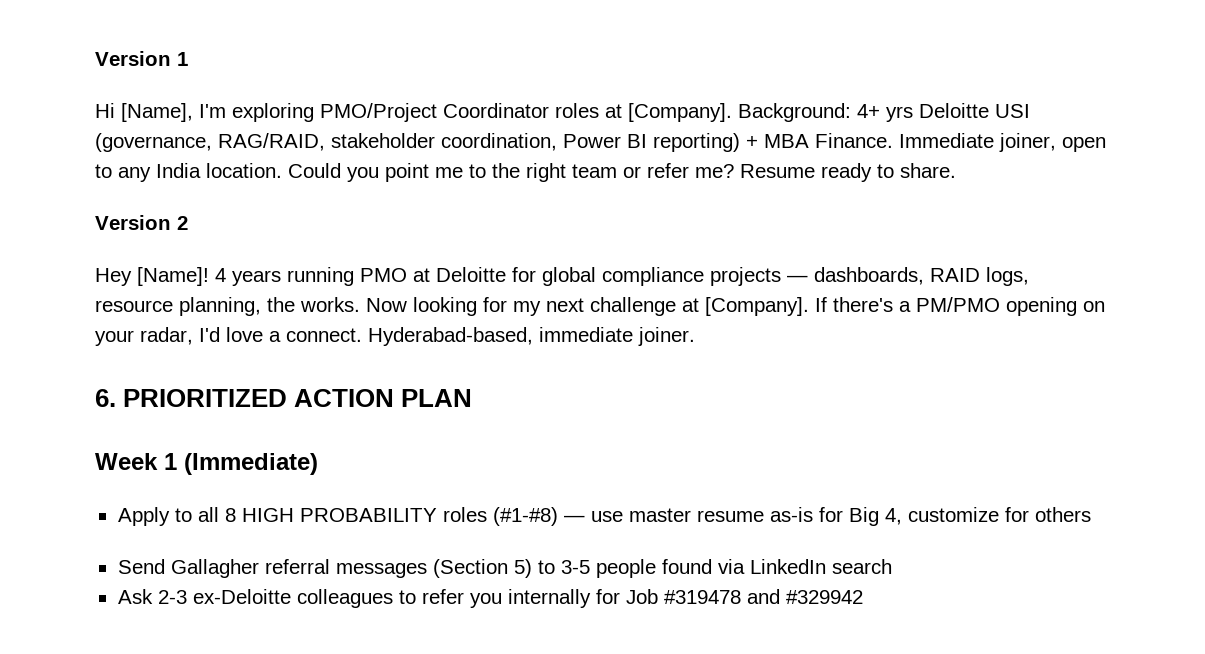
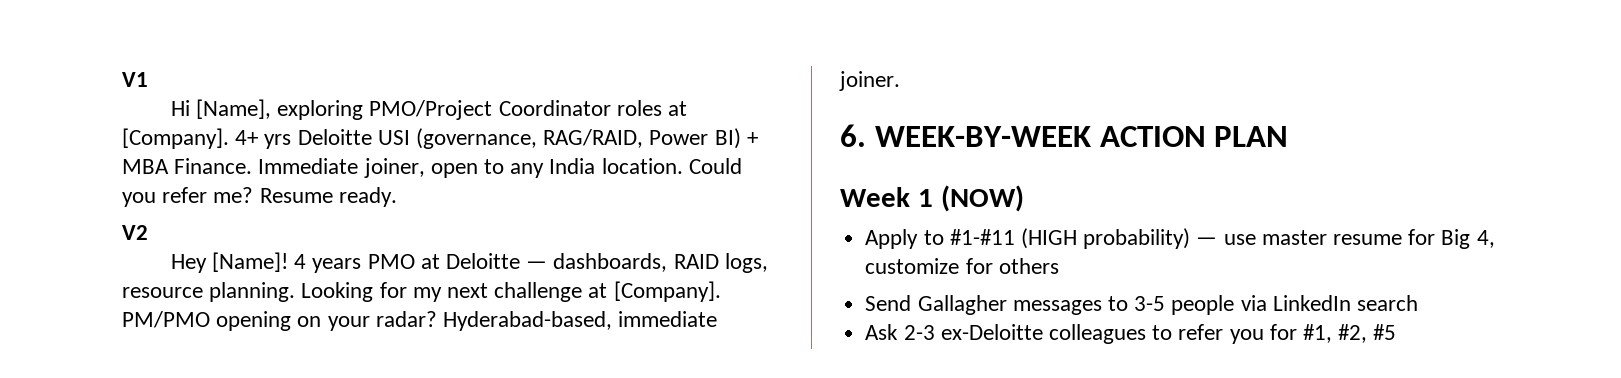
[95,51,188,66] Version 1 -> [122,72,148,87] V1
[199,104,226,118] I'm -> (271, 109) none
[738,103,851,122] Background: -> (229, 138) none
[331,133,740,152] stakeholder coordination, Power BI reporting) -> [649,128,741,149] Power BI)
[385,163,956,182] [95,215,188,230] point me to the right team or refer me? Resume ready to share. // Version 2 -> [162,187,397,207] [122,225,148,240] refer me? Resume ready. // V2
[287,267,354,286] running -> (362, 265) none
[512,267,781,286] for global compliance projects -> (521, 261) none
[179,297,477,316] planning, the works. Now looking -> [209,282,374,302] planning. Looking
[815,297,911,312] If there's a -> (721, 291) none
[140,327,362,345] radar, I'd love a connect. -> [375,311,437,327] radar?
[123,389,288,407] PRIORITIZED -> [874,126,1091,147] WEEK-BY-WEEK
[184,453,318,475] (Immediate) -> [940,185,1024,212] (NOW)
[197,507,558,526] all 8 HIGH PROBABILITY roles (#1-#8) -> [949,228,1191,249] #1-#11 (HIGH probability)
[769,507,813,522] as-is -> (1402, 239) none
[264,559,532,578] referral messages (Section 5) -> [1012,300,1102,315] messages
[661,559,712,574] found -> (1235, 305) none
[507,589,863,608] internally for Job #319478 and #329942 -> [1269,324,1397,343] for #1, #2, #5

